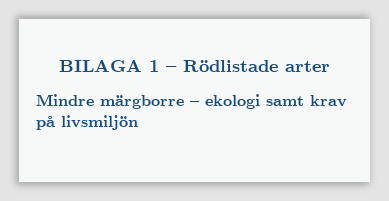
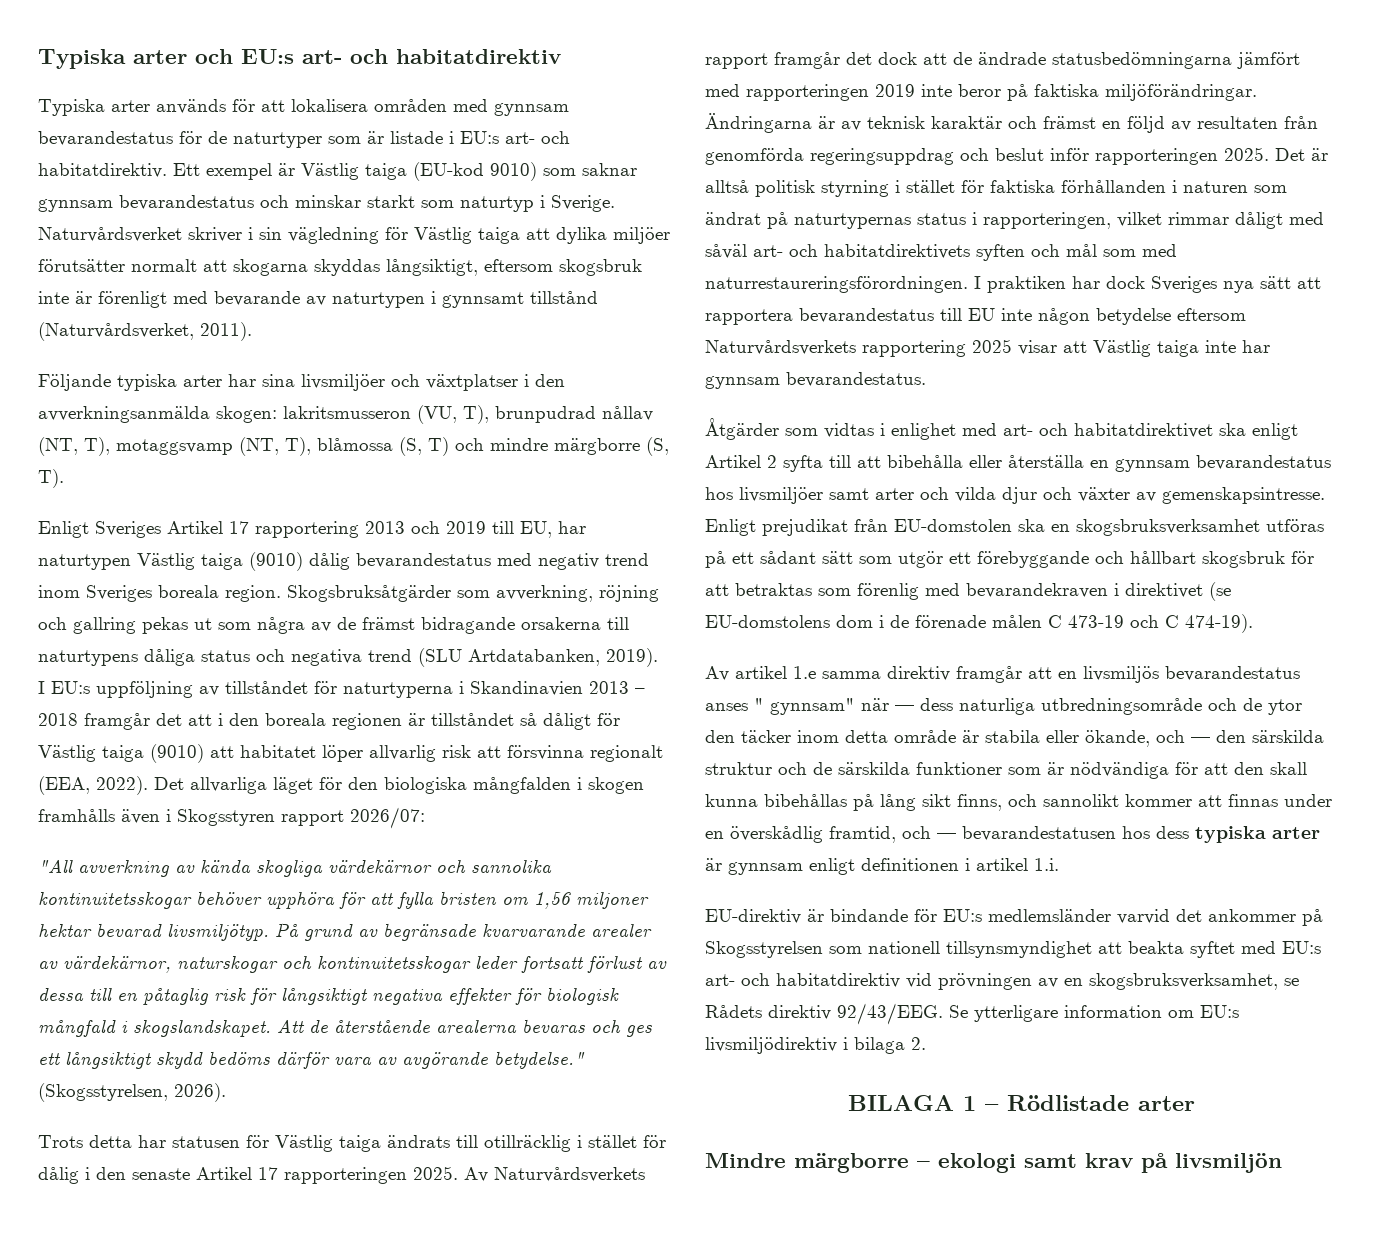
(59, 65) none -> [38,49,561,69] [38,99,569,116] [38,131,570,148] [38,162,637,181] [38,195,615,212] [38,227,670,244] [38,259,642,276] [38,291,598,308] [38,322,252,341] [38,374,565,391] [38,405,653,424] [38,437,669,456] [38,469,64,488] [38,521,586,538] [38,552,649,571] [38,585,659,602] [38,617,629,634] [38,648,658,667] [38,681,645,698] [38,713,620,730] [38,744,663,763] [38,776,644,795] [38,807,425,829] [38,859,552,877] [38,891,649,909] [38,923,652,941] [38,956,667,973] [38,987,619,1005] [38,1019,652,1037] [38,1051,585,1069] [38,1083,226,1102] [38,1135,666,1152] [38,1166,645,1184] [705,52,1300,69] [705,84,1257,101] [705,113,1318,133] [705,147,1328,165] [705,180,1287,197] [705,212,1324,229] [705,244,1177,261] [705,276,1321,293] [705,308,1246,325] [705,339,1270,357] [705,372,926,389] [705,418,1298,440] [705,455,1331,472] [705,487,1325,504] [705,519,1324,536] [705,551,1314,568] [705,582,1231,601] [705,614,1253,633] [705,666,1300,683] [705,698,1302,715] [705,730,1324,747] [705,762,1307,779] [705,794,1332,811] [705,826,1320,843] [705,858,1059,875] [705,909,1323,926] [705,941,1321,958] [705,973,1299,990] [705,1003,1239,1025] [705,1037,926,1054] Typiska arter och EU:s art- och habitatdirektiv // Typiska arter används för att lokalisera områden med gynnsam bevarandestatus för de naturtyper som är listade i EU:s art- och habitatdirektiv. Ett exempel är Västlig taiga (EU-kod 9010) som saknar gynnsam bevarandestatus och minskar starkt som naturtyp i Sverige. Naturvårdsverket skriver i sin vägledning för Västlig taiga att dylika miljöer förutsätter normalt att skogarna skyddas långsiktigt, eftersom skogsbruk inte är förenligt med bevarande av naturtypen i gynnsamt tillstånd (Naturvårdsverket, 2011). // Följande typiska arter har sina livsmiljöer och växtplatser i den avverkningsanmälda skogen: lakritsmusseron (VU, T), brunpudrad nållav (NT, T), motaggsvamp (NT, T), blåmossa (S, T) och mindre märgborre (S, T). // Enligt Sveriges Artikel 17 rapportering 2013 och 2019 till EU, har naturtypen Västlig taiga (9010) dålig bevarandestatus med negativ trend inom Sveriges boreala region. Skogsbruksåtgärder som avverkning, röjning och gallring pekas ut som några av de främst bidragande orsakerna till naturtypens dåliga status och negativa trend (SLU Artdatabanken, 2019). I EU:s uppföljning av tillståndet för naturtyperna i Skandinavien 2013 – 2018 framgår det att i den boreala regionen är tillståndet så dåligt för Västlig taiga (9010) att habitatet löper allvarlig risk att försvinna regionalt (EEA, 2022). Det allvarliga läget för den biologiska mångfalden i skogen framhålls även i Skogsstyren rapport 2026/07: // "All avverkning av kända skogliga värdekärnor och sannolika kontinuitetsskogar behöver upphöra för att fylla bristen om 1,56 miljoner hektar bevarad livsmiljötyp. På grund av begränsade kvarvarande arealer av värdekärnor, naturskogar och kontinuitetsskogar leder fortsatt förlust av dessa till en påtaglig risk för långsiktigt negativa effekter för biologisk mångfald i skogslandskapet. Att de återstående arealerna bevaras och ges ett långsiktigt skydd bedöms därför vara av avgörande betydelse." (Skogsstyrelsen, 2026). // Trots detta har statusen för Västlig taiga ändrats till otillräcklig i stället för dålig i den senaste Artikel 17 rapporteringen 2025. Av Naturvårdsverkets rapport framgår det dock att de ändrade statusbedömningarna jämfört med rapporteringen 2019 inte beror på faktiska miljöförändringar. Ändringarna är av teknisk karaktär och främst en följd av resultaten från genomförda regeringsuppdrag och beslut inför rapporteringen 2025. Det är alltså politisk styrning i stället för faktiska förhållanden i naturen som ändrat på naturtypernas status i rapporteringen, vilket rimmar dåligt med såväl art- och habitatdirektivets syften och mål som med naturrestaureringsförordningen. I praktiken har dock Sveriges nya sätt att rapportera bevarandestatus till EU inte någon betydelse eftersom Naturvårdsverkets rapportering 2025 visar att Västlig taiga inte har gynnsam bevarandestatus. // Åtgärder som vidtas i enlighet med art- och habitatdirektivet ska enligt Artikel 2 syfta till att bibehålla eller återställa en gynnsam bevarandestatus hos livsmiljöer samt arter och vilda djur och växter av gemenskapsintresse. Enligt prejudikat från EU-domstolen ska en skogsbruksverksamhet utföras på ett sådant sätt som utgör ett förebyggande och hållbart skogsbruk för att betraktas som förenlig med bevarandekraven i direktivet (se EU-domstolens dom i de förenade målen C 473-19 och C 474-19). // Av artikel 1.e samma direktiv framgår att en livsmiljös bevarandestatus anses " gynnsam" när — dess naturliga utbredningsområde och de ytor den täcker inom detta område är stabila eller ökande, och — den särskilda struktur och de särskilda funktioner som är nödvändiga för att den skall kunna bibehållas på lång sikt finns, och sannolikt kommer att finnas under en överskådlig framtid, och — bevarandestatusen hos dess typiska arter är gynnsam enligt definitionen i artikel 1.i. // EU-direktiv är bindande för EU:s medlemsländer varvid det ankommer på Skogsstyrelsen som nationell tillsynsmyndighet att beakta syftet med EU:s art- och habitatdirektiv vid prövningen av en skogsbruksverksamhet, se Rådets direktiv 92/43/EEG. Se ytterligare information om EU:s livsmiljödirektiv i bilaga 2. //

